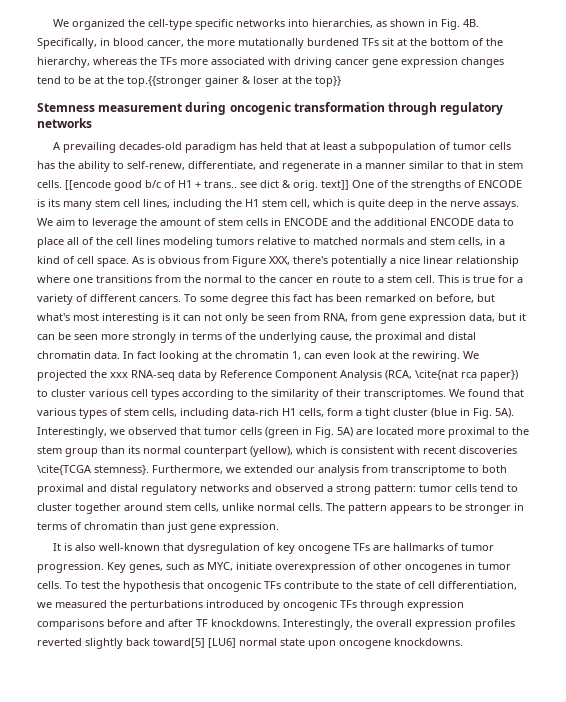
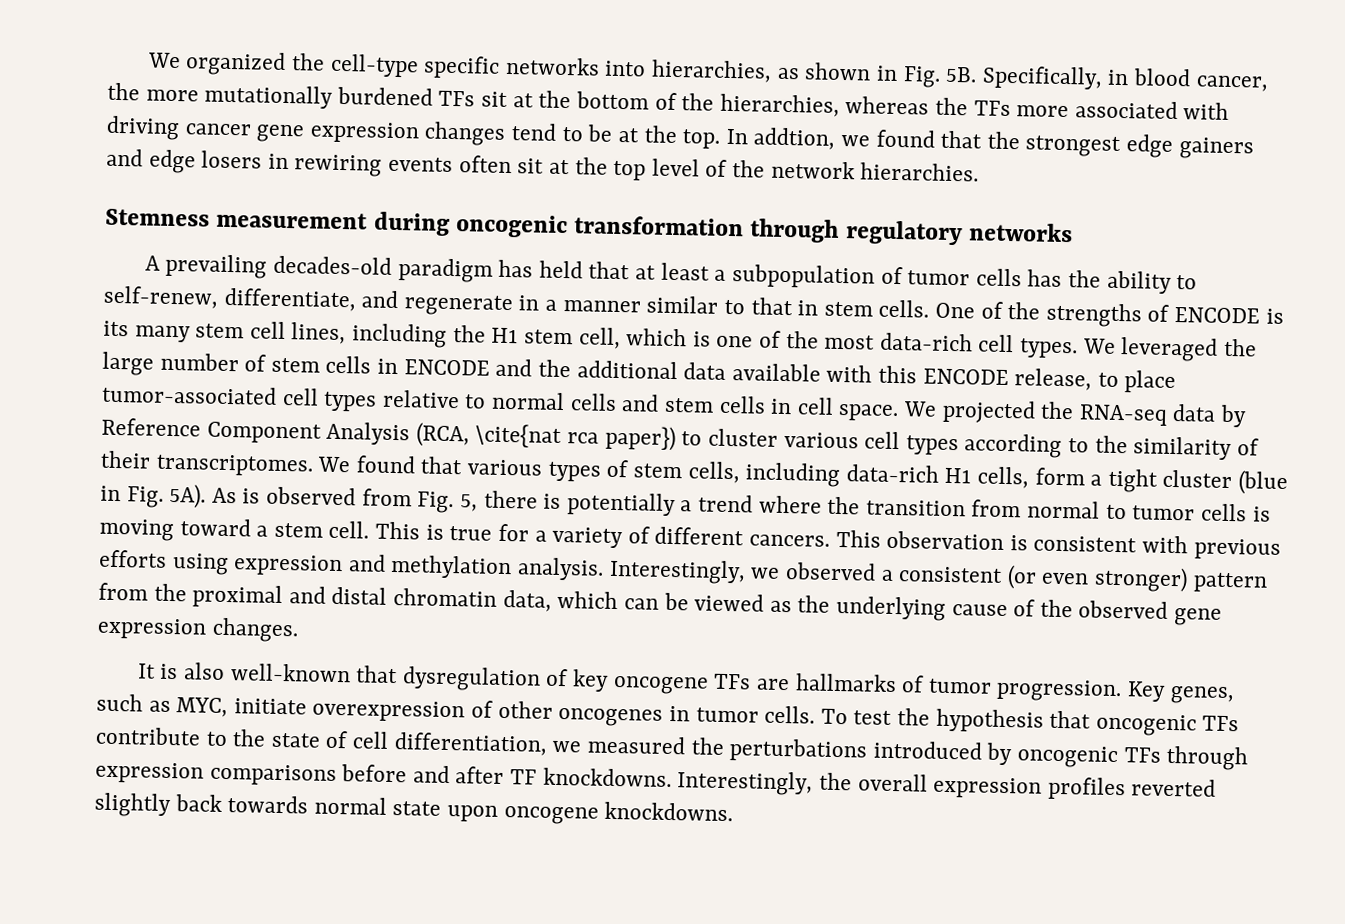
[462,19,479,27] 4B. -> [945,66,978,83] 5B.
[37,57,90,68] hierarchy, -> [719,93,840,117] hierarchies,
[127,76,341,87] top.{{stronger gainer & loser at the top}} -> [682,127,1254,160] [106,148,980,182] top. In addtion, we found that the strongest edge gainers and edge losers in rewiring events often sit at the top level of the network hierarchies.
[65,180,349,191] [[encode good b/c of H1 + trans.. see dict & orig. text]] -> (930, 308) none
[358,199,519,210] [37,218,201,229] quite deep in the nerve assays. We aim to leverage the amount -> [716,330,1257,362] [102,351,239,376] one of the most data-rich cell types. We leveraged the large number
[430,218,514,226] [37,237,505,248] [37,256,519,267] [37,275,523,283] [37,294,495,305] [37,313,526,324] [37,332,476,343] [37,351,460,362] ENCODE data to place all of the cell lines modeling tumors relative to matched normals and stem cells, in a kind of cell space. As is obvious from Figure XXX, there's potentially a nice linear relationship where one transitions from the normal to the cancer en route to a stem cell. This is true for a variety of different cancers. To some degree this fact has been remarked on before, but what's most interesting is it can not only be seen from RNA, from gene expression data, but it can be seen more strongly in terms of the underlying cause, the proximal and distal chromatin data. In fact looking at the chromatin 1, can even look at the rewiring. -> [683,362,1177,394] [101,384,900,422] data available with this ENCODE release, to place tumor-associated cell types relative to normal cells and stem cells in cell space.
[110,372,128,378] xxx -> (1075, 410) none
[37,427,529,438] [37,446,517,457] [37,465,507,476] [37,484,518,495] [37,503,524,514] [37,522,279,533] Interestingly, we observed that tumor cells (green in Fig. 5A) are located more proximal to the stem group than its normal counterpart (yellow), which is consistent with recent discoveries \cite{TCGA stemness}. Furthermore, we extended our analysis from transcriptome to both proximal and distal regulatory networks and observed a strong pattern: tumor cells tend to cluster together around stem cells, unlike normal cells. The pattern appears to be stronger in terms of chromatin than just gene expression. -> [211,486,1271,522] [99,518,1281,560] [99,549,1268,593] [98,582,1223,626] [97,617,299,643] As is observed from Fig. 5, there is potentially a trend where the transition from normal to tumor cells is moving toward a stem cell. This is true for a variety of different cancers. This observation is consistent with previous efforts using expression and methylation analysis. Interestingly, we observed a consistent (or even stronger) pattern from the proximal and distal chromatin data, which can be viewed as the underlying cause of the observed gene expression changes.
[153,638,236,648] toward[5] [LU6] -> [227,795,309,814] towards

